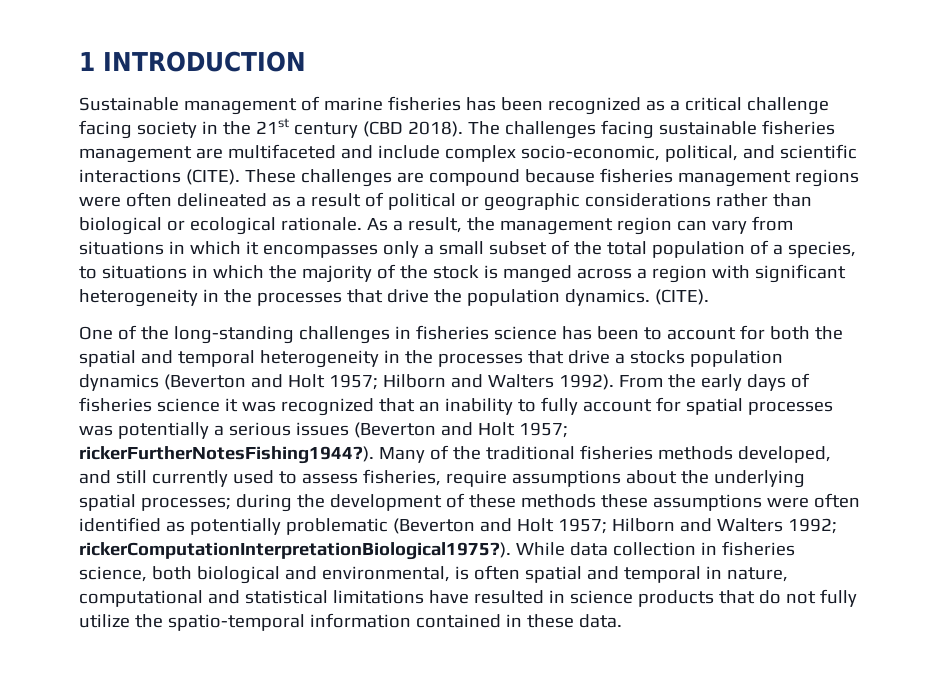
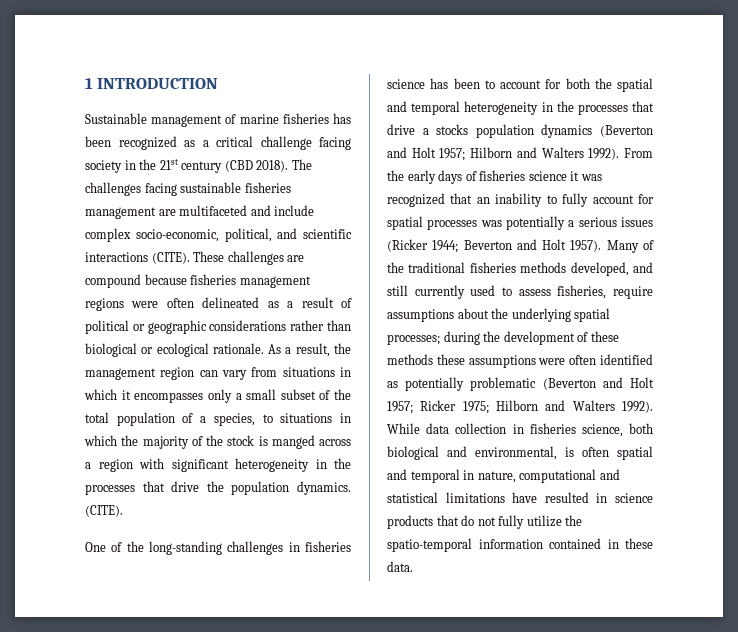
[353,422,568,438] [79,446,374,464] (Beverton and Holt 1957; rickerFurtherNotesFishing1944?). -> [387,239,602,253] (Ricker 1944; Beverton and Holt 1957).
[611,518,837,534] [79,542,511,560] Hilborn and Walters 1992; rickerComputationInterpretationBiological1975?). -> [420,400,653,414] Ricker 1975; Hilborn and Walters 1992).

